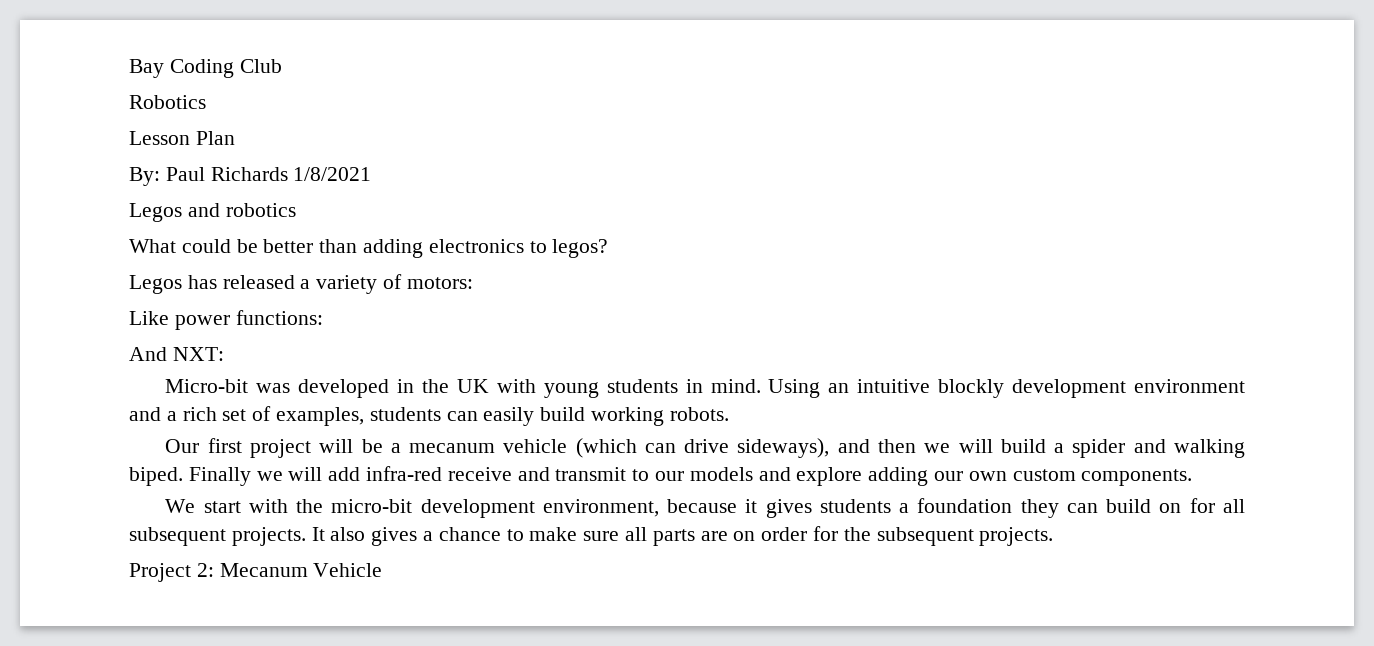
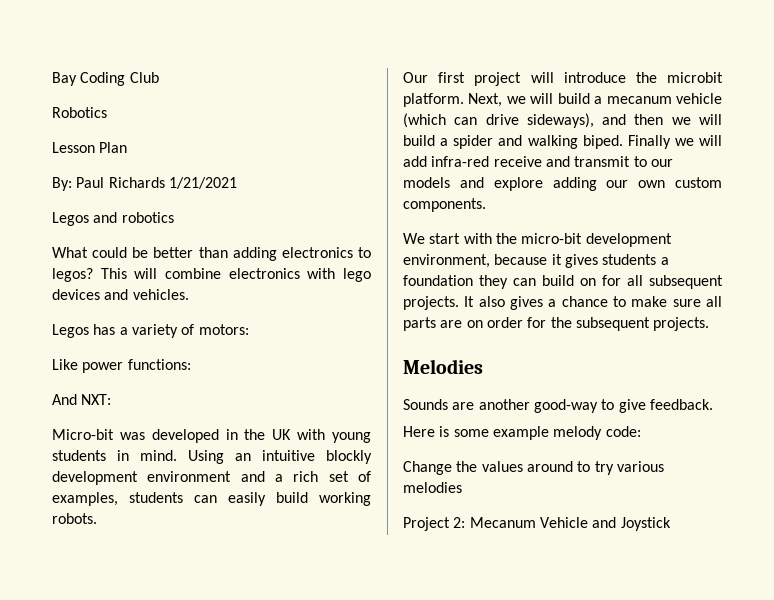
[293,167,372,181] 1/8/2021 -> [168,177,237,189] 1/21/2021
(609, 248) none -> [100,268,371,282] [52,289,189,300] This will combine electronics with lego devices and vehicles.
[222,275,295,289] released -> (116, 329) none
[361,439,383,453] be -> [563,72,723,83] [403,93,590,107] introduce the microbit platform. Next, we will build
(1054, 536) none -> [403,359,483,374] [403,399,713,413] [403,426,641,440] [403,461,664,475] [403,482,462,493] // Melodies // Sounds are another good-way to give feedback. // Here is some example melody code: // Change the values around to try various melodies
(383, 570) none -> [592,517,671,531] and Joystick

